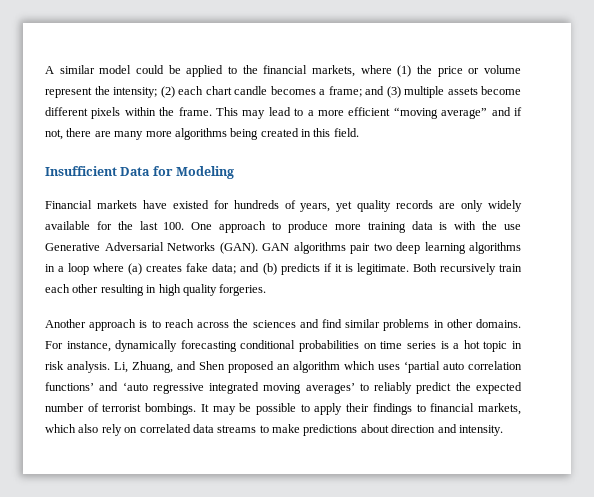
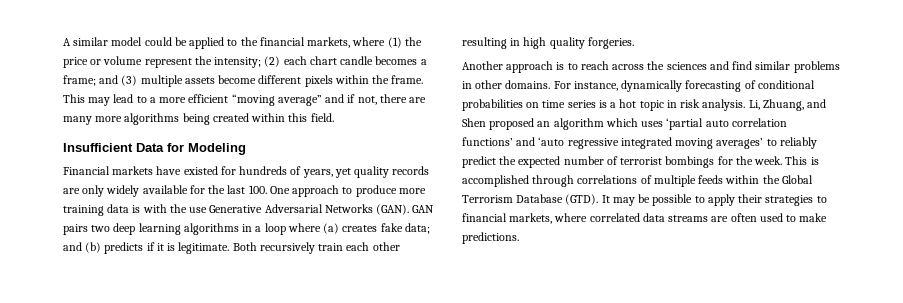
[301,129,311,137] in -> [251,113,286,122] within
[293,242,370,254] algorithms pair -> [63,224,88,235] pairs
(237, 346) none -> [744,80,756,89] of
[145,403,197,415] bombings. -> [665,156,819,168] [462,175,813,187] [462,194,599,205] bombings for the week. This is accomplished through correlations of multiple feeds within the Global Terrorism Database (GTD).
[372,403,412,415] findings -> [765,195,814,206] strategies
[45,424,503,436] which also rely on correlated data streams to make predictions about direction and intensity. -> [554,213,828,222] [462,232,519,244] where correlated data streams are often used to make predictions.

